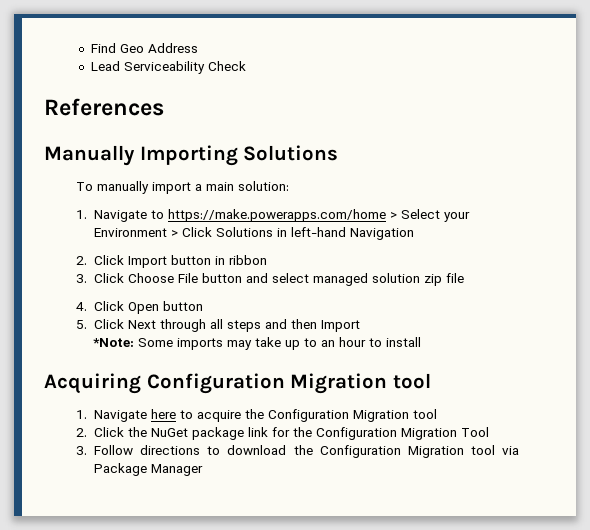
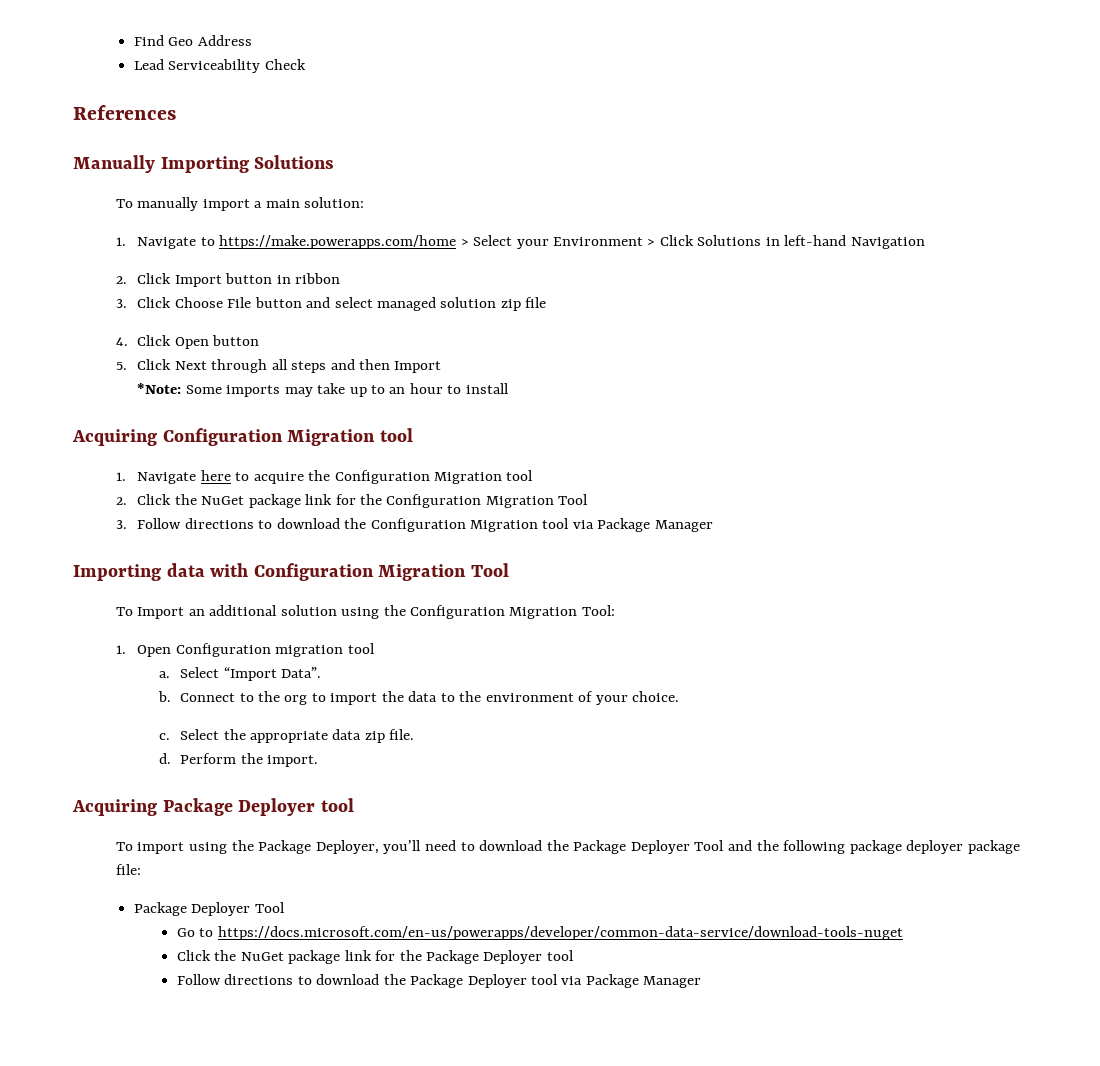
(204, 470) none -> [73,563,509,581] [115,605,615,619] [115,643,375,657] [158,667,322,681] [157,691,680,705] [158,729,415,743] [158,753,319,767] [72,798,354,816] [115,840,1021,854] [115,864,141,875] [133,902,285,916] [176,926,903,940] [176,950,574,964] [176,974,702,988] // Importing data with Configuration Migration Tool // To Import an additional solution using the Configuration Migration Tool: // 1. Open Configuration migration tool // a. Select “Import Data”. // b. Connect to the org to import the data to the environment of your choice. // c. Select the appropriate data zip file. // d. Perform the import. // Acquiring Package Deployer tool // To import using the Package Deployer, you’ll need to download the Package Deployer Tool and the following package deployer package file: // Package Deployer Tool // Go to https://docs.microsoft.com/en-us/powerapps/developer/common-data-service/download-tools-nuget // Click the NuGet package link for the Package Deployer tool // Follow directions to download the Package Deployer tool via Package Manager

